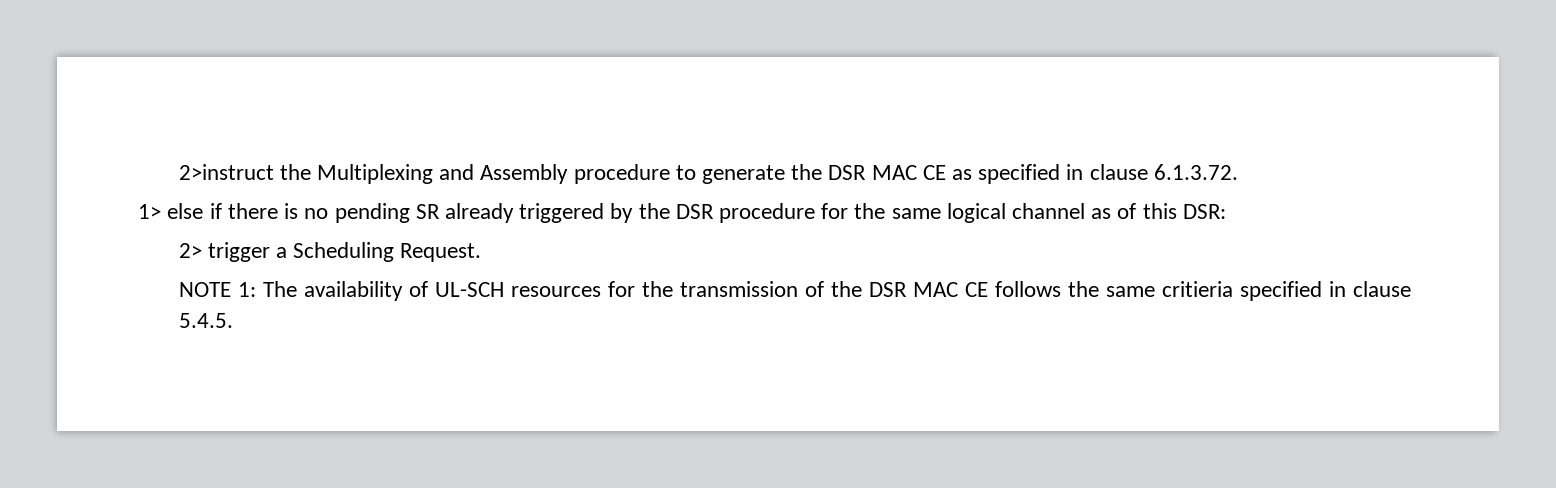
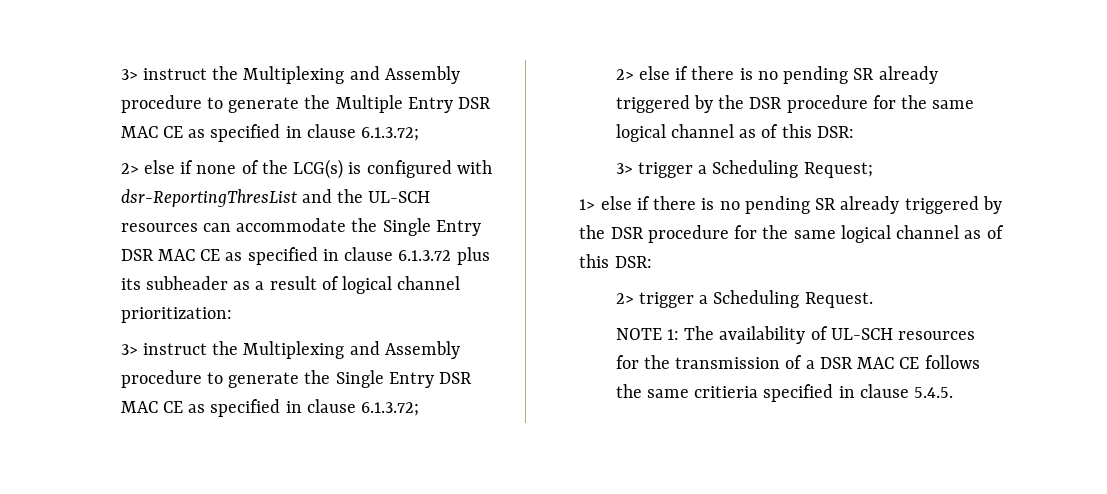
[178,164,1238,184] 2>instruct the Multiplexing and Assembly procedure to generate the DSR MAC CE as specified in clause 6.1.3.72. -> [120,66,460,84] [120,95,492,113] [120,124,420,142] [120,159,492,179] [120,189,431,207] [120,218,481,236] [120,247,490,265] [120,276,461,294] [120,307,232,323] [120,341,460,359] [120,370,473,388] [120,399,420,417] [615,66,938,84] [615,95,975,113] [615,124,854,142] [615,160,873,178] 3> instruct the Multiplexing and Assembly procedure to generate the Multiple Entry DSR MAC CE as specified in clause 6.1.3.72; // 2> else if none of the LCG(s) is configured with dsr-ReportingThresList and the UL-SCH resources can accommodate the Single Entry DSR MAC CE as specified in clause 6.1.3.72 plus its subheader as a result of logical channel prioritization: // 3> instruct the Multiplexing and Assembly procedure to generate the Single Entry DSR MAC CE as specified in clause 6.1.3.72; // 2> else if there is no pending SR already triggered by the DSR procedure for the same logical channel as of this DSR: // 3> trigger a Scheduling Request;
[830,281,862,297] the -> [805,360,815,369] a

